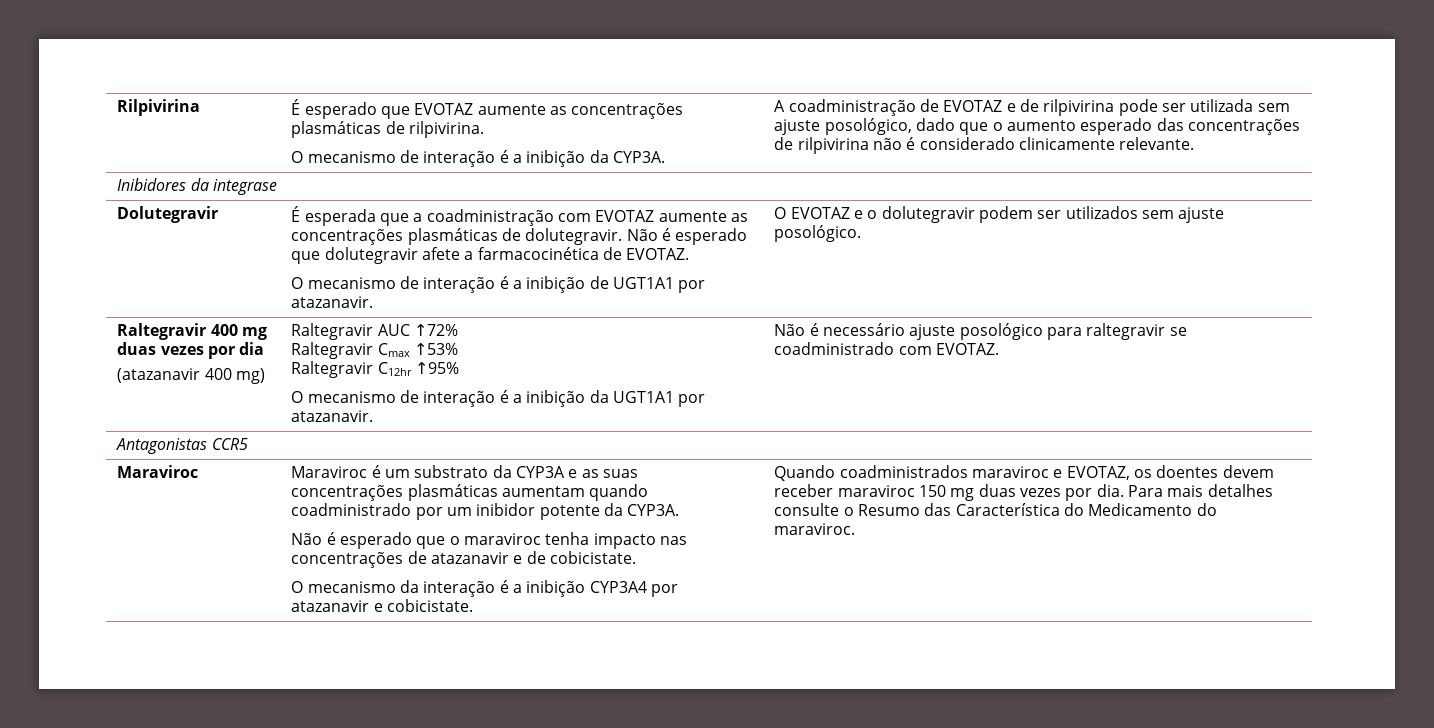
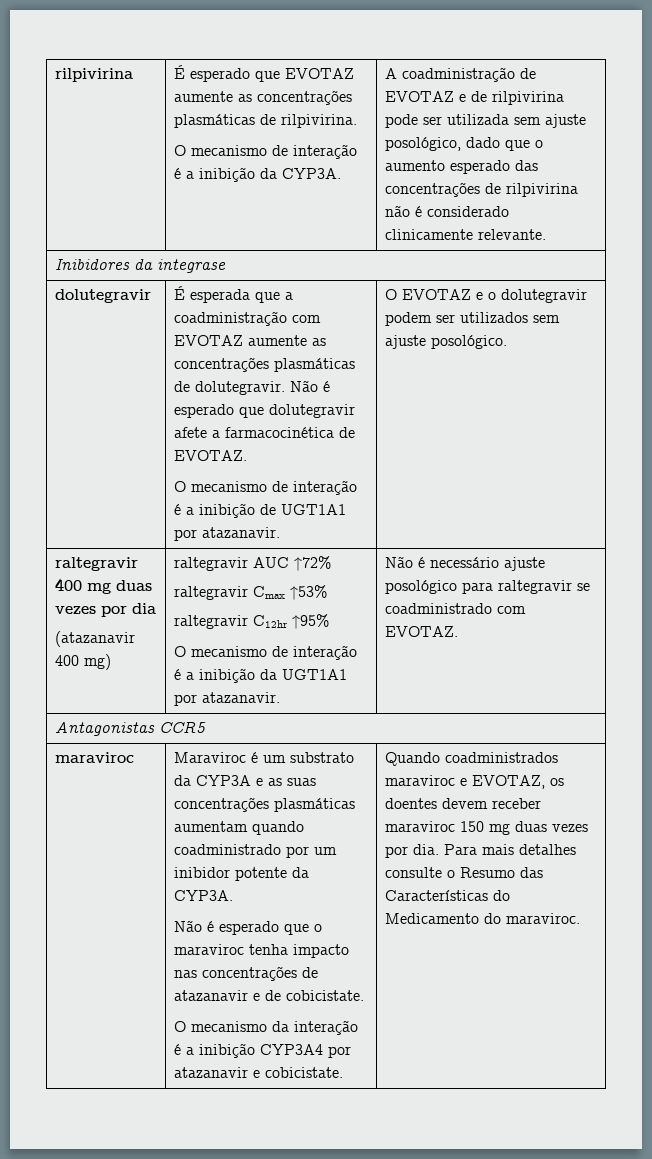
[117,99,201,116] Rilpivirina -> [55,68,134,82] rilpivirina
[117,206,219,223] Dolutegravir -> [55,289,152,303] dolutegravir
[117,323,207,340] Raltegravir -> [55,557,139,571] raltegravir
[291,323,374,340] Raltegravir -> [174,557,249,571] raltegravir
[291,342,374,359] Raltegravir -> [174,586,249,600] raltegravir
[291,361,374,378] Raltegravir -> [174,615,249,629] raltegravir
[117,465,199,478] Maraviroc -> [55,752,135,763] maraviroc
[955,503,1060,516] Característica -> [385,890,489,901] Características

